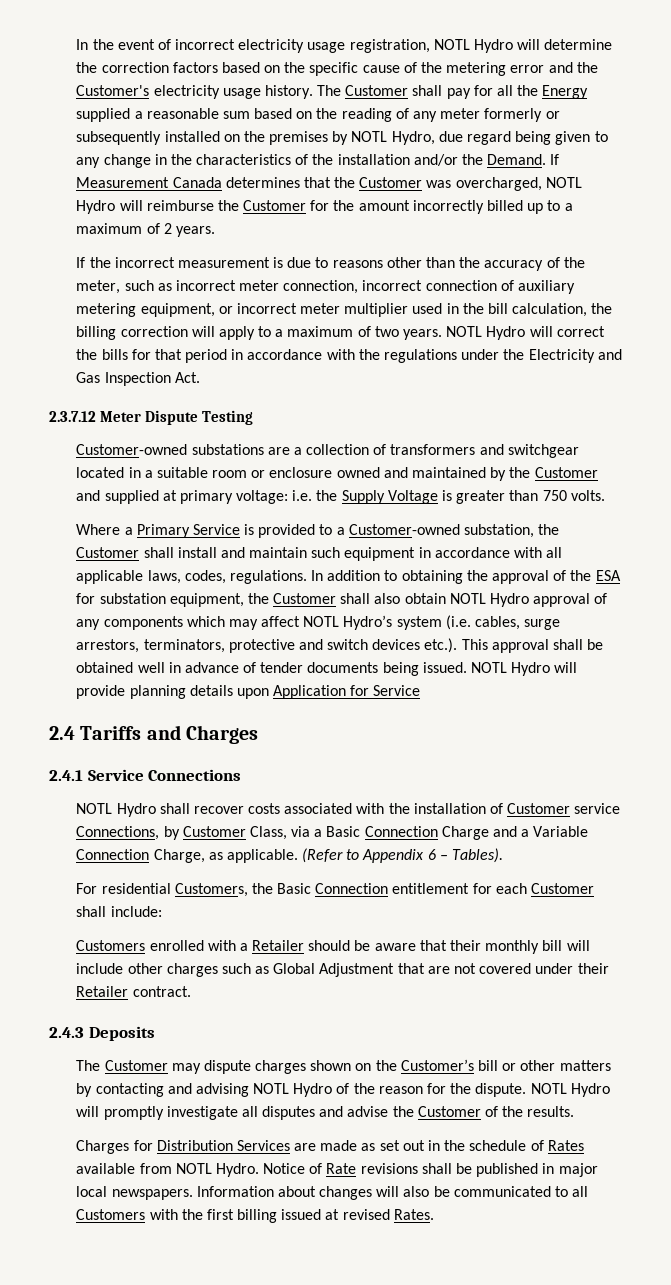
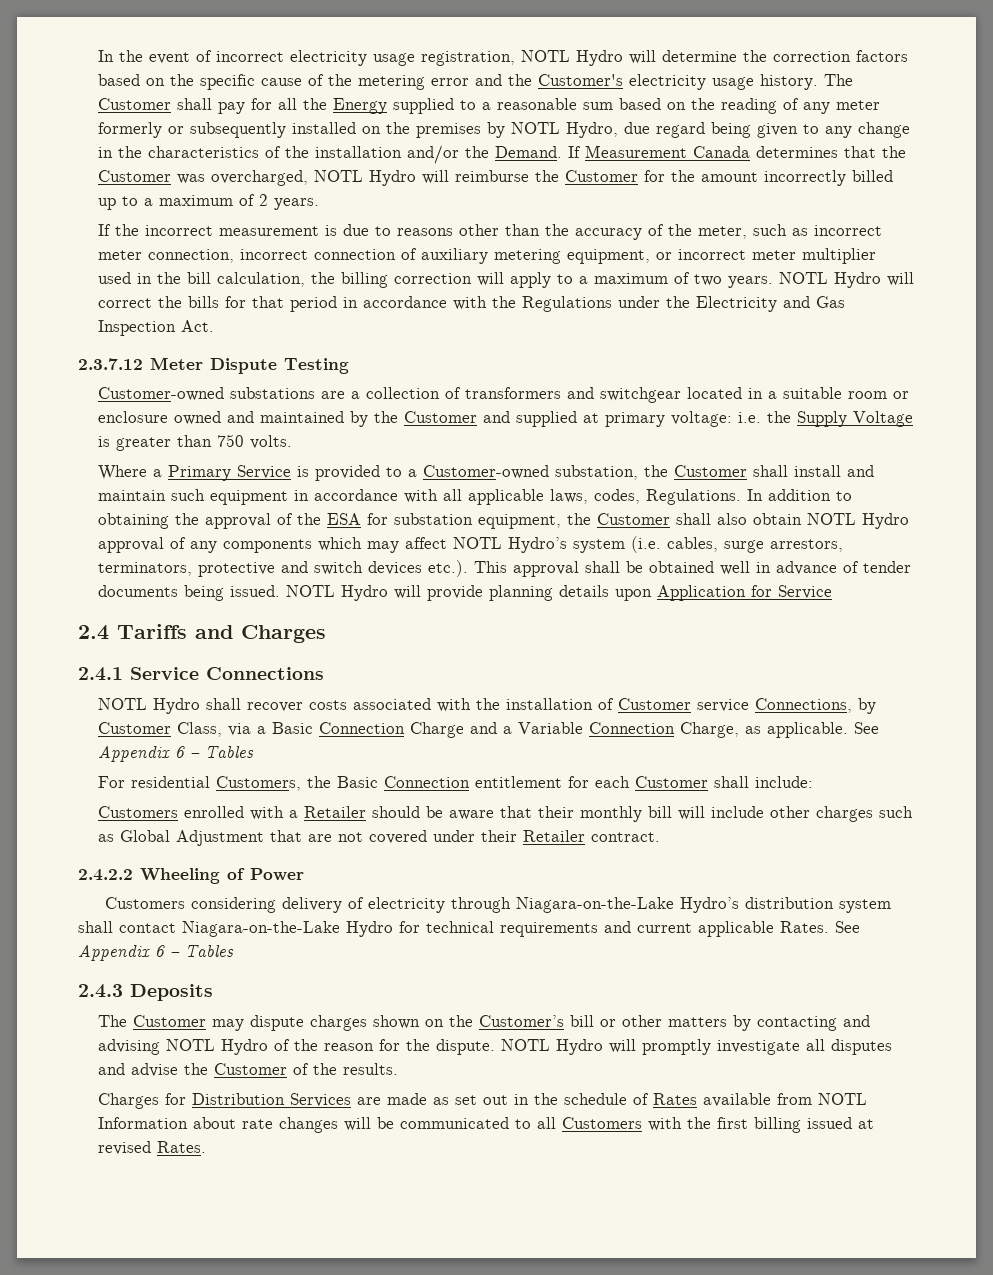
(131, 115) none -> [460,100,477,110] to
[383,349,457,363] regulations -> [522,296,613,312] Regulations
[229,570,307,584] regulations. -> [646,489,742,505] Regulations.
[302,848,503,863] (Refer to Appendix 6 – Tables). -> [854,722,880,734] [98,746,255,762] See Appendix 6 – Tables
(191, 991) none -> [78,868,304,884] [105,897,892,913] [78,921,860,937] [78,945,234,961] // 2.4.2.2 Wheeling of Power // Customers considering delivery of electricity through Niagara-on-the-Lake Hydro’s distribution system shall contact Niagara-on-the-Lake Hydro for technical requirements and current applicable Rates. See Appendix 6 – Tables
[215,1163,598,1177] [76,1186,193,1200] Hydro. Notice of Rate revisions shall be published in major local newspapers. -> (868, 1099) none
(316, 1191) none -> [242,1119,274,1129] rate
[403,1186,430,1197] also -> (372, 1124) none

